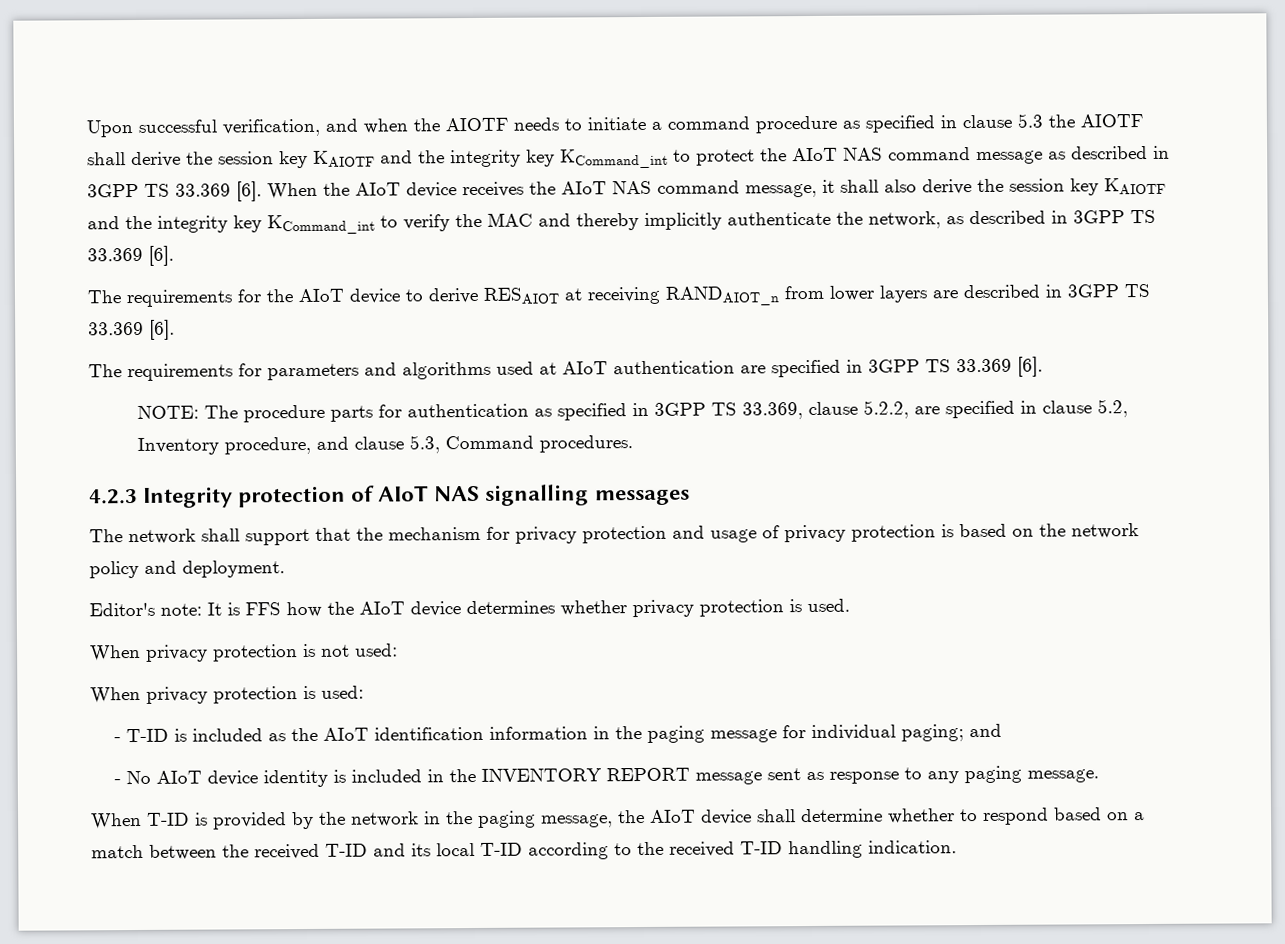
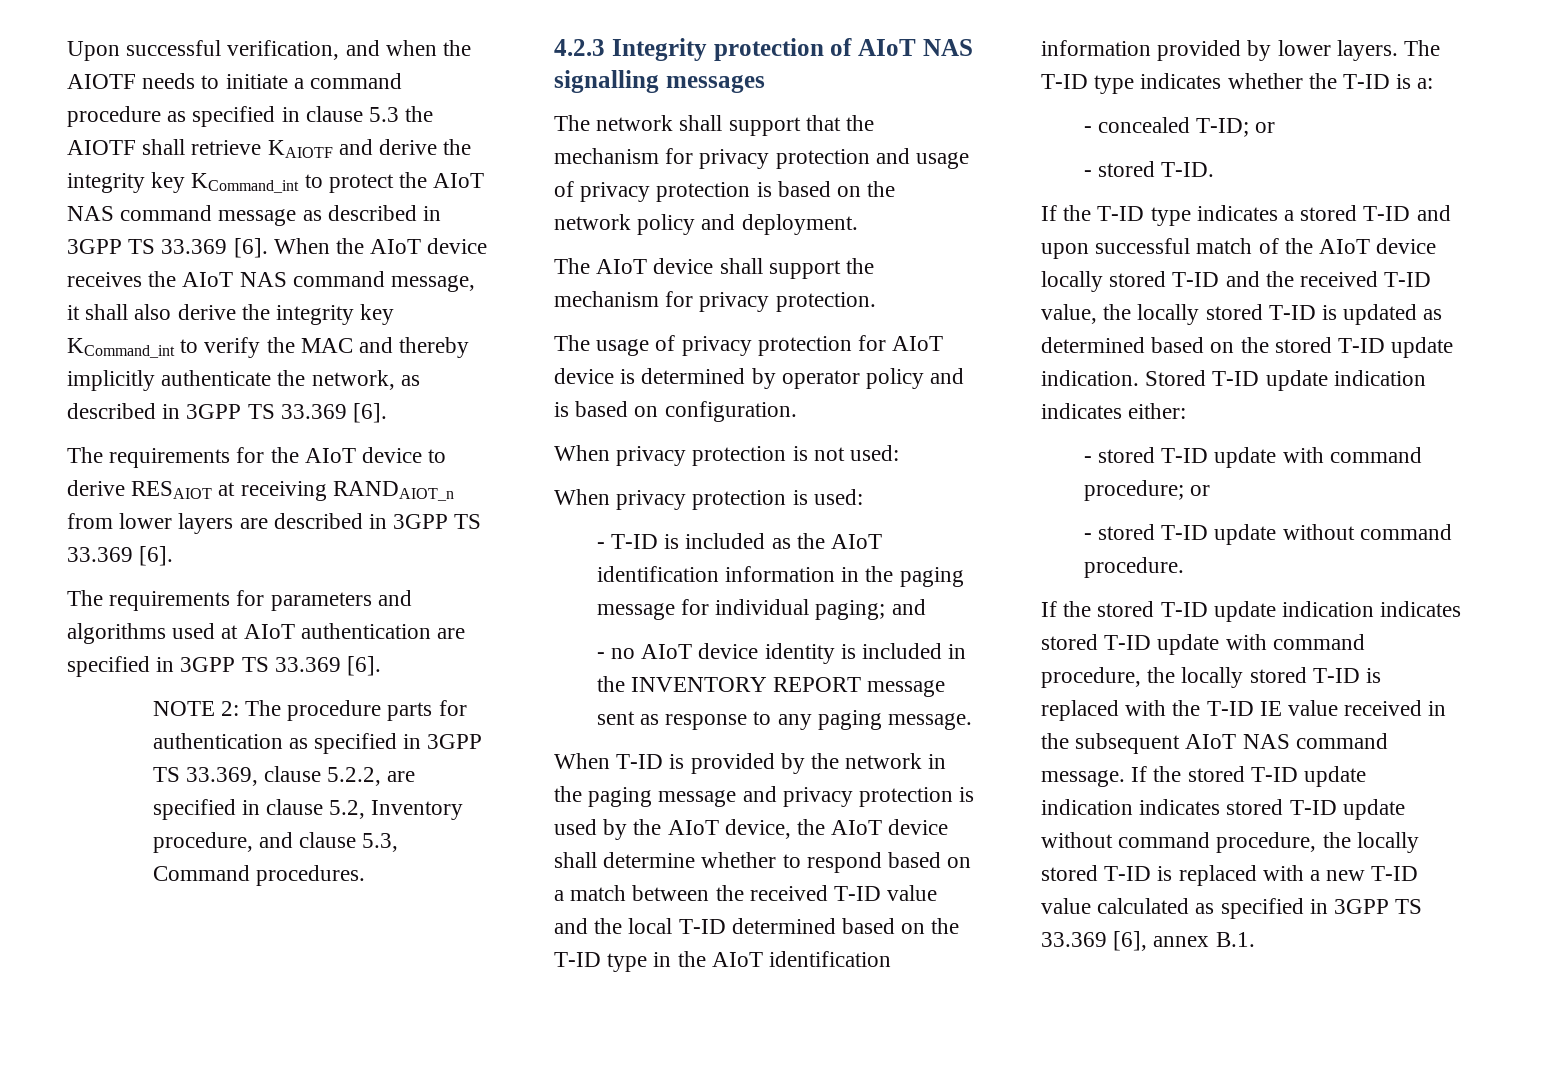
[131,150,413,169] derive the session key KAIOTF and -> [191,139,438,158] retrieve KAIOTF and derive
[1009,177,1166,196] [87,215,152,230] session key KAIOTF and the -> (270, 312) none
[136,405,199,420] NOTE: -> [152,701,239,716] NOTE 2:
[89,598,850,618] Editor's note: It is FFS how the AIoT device determines whether privacy protection is used. -> [554,258,875,279] [554,291,876,312] [554,335,944,356] [554,368,965,389] [554,401,797,422] The AIoT device shall support the mechanism for privacy protection. // The usage of privacy protection for AIoT device is determined by operator policy and is based on configuration.
[126,770,152,785] No -> [610,648,635,659] no
[541,814,613,828] message, -> [658,786,975,807] [554,819,791,840] message and privacy protection is used by the AIoT device,
[373,840,957,860] and its local T-ID according to the received T-ID handling indication. -> [887,885,938,901] [554,918,960,934] [554,951,892,972] [1041,40,1441,61] [1041,73,1434,94] [1083,117,1276,137] [1083,161,1215,177] [1041,205,1451,226] [1041,238,1437,259] [1041,271,1432,292] [1041,304,1443,325] [1041,337,1454,358] [1041,370,1426,391] [1041,403,1187,419] [1083,447,1422,468] [1083,480,1210,501] [1083,524,1452,545] [1083,557,1184,578] [1041,601,1462,622] [1041,634,1365,655] [1041,667,1382,688] [1041,700,1447,721] [1041,733,1388,754] [1041,766,1367,787] [1041,799,1405,820] [1041,832,1419,853] [1041,865,1419,886] [1041,898,1423,919] [1041,931,1255,951] value and the local T-ID determined based on the T-ID type in the AIoT identification information provided by lower layers. The T-ID type indicates whether the T-ID is a: // - concealed T-ID; or // - stored T-ID. // If the T-ID type indicates a stored T-ID and upon successful match of the AIoT device locally stored T-ID and the received T-ID value, the locally stored T-ID is updated as determined based on the stored T-ID update indication. Stored T-ID update indication indicates either: // - stored T-ID update with command procedure; or // - stored T-ID update without command procedure. // If the stored T-ID update indication indicates stored T-ID update with command procedure, the locally stored T-ID is replaced with the T-ID IE value received in the subsequent AIoT NAS command message. If the stored T-ID update indication indicates stored T-ID update without command procedure, the locally stored T-ID is replaced with a new T-ID value calculated as specified in 3GPP TS 33.369 [6], annex B.1.

